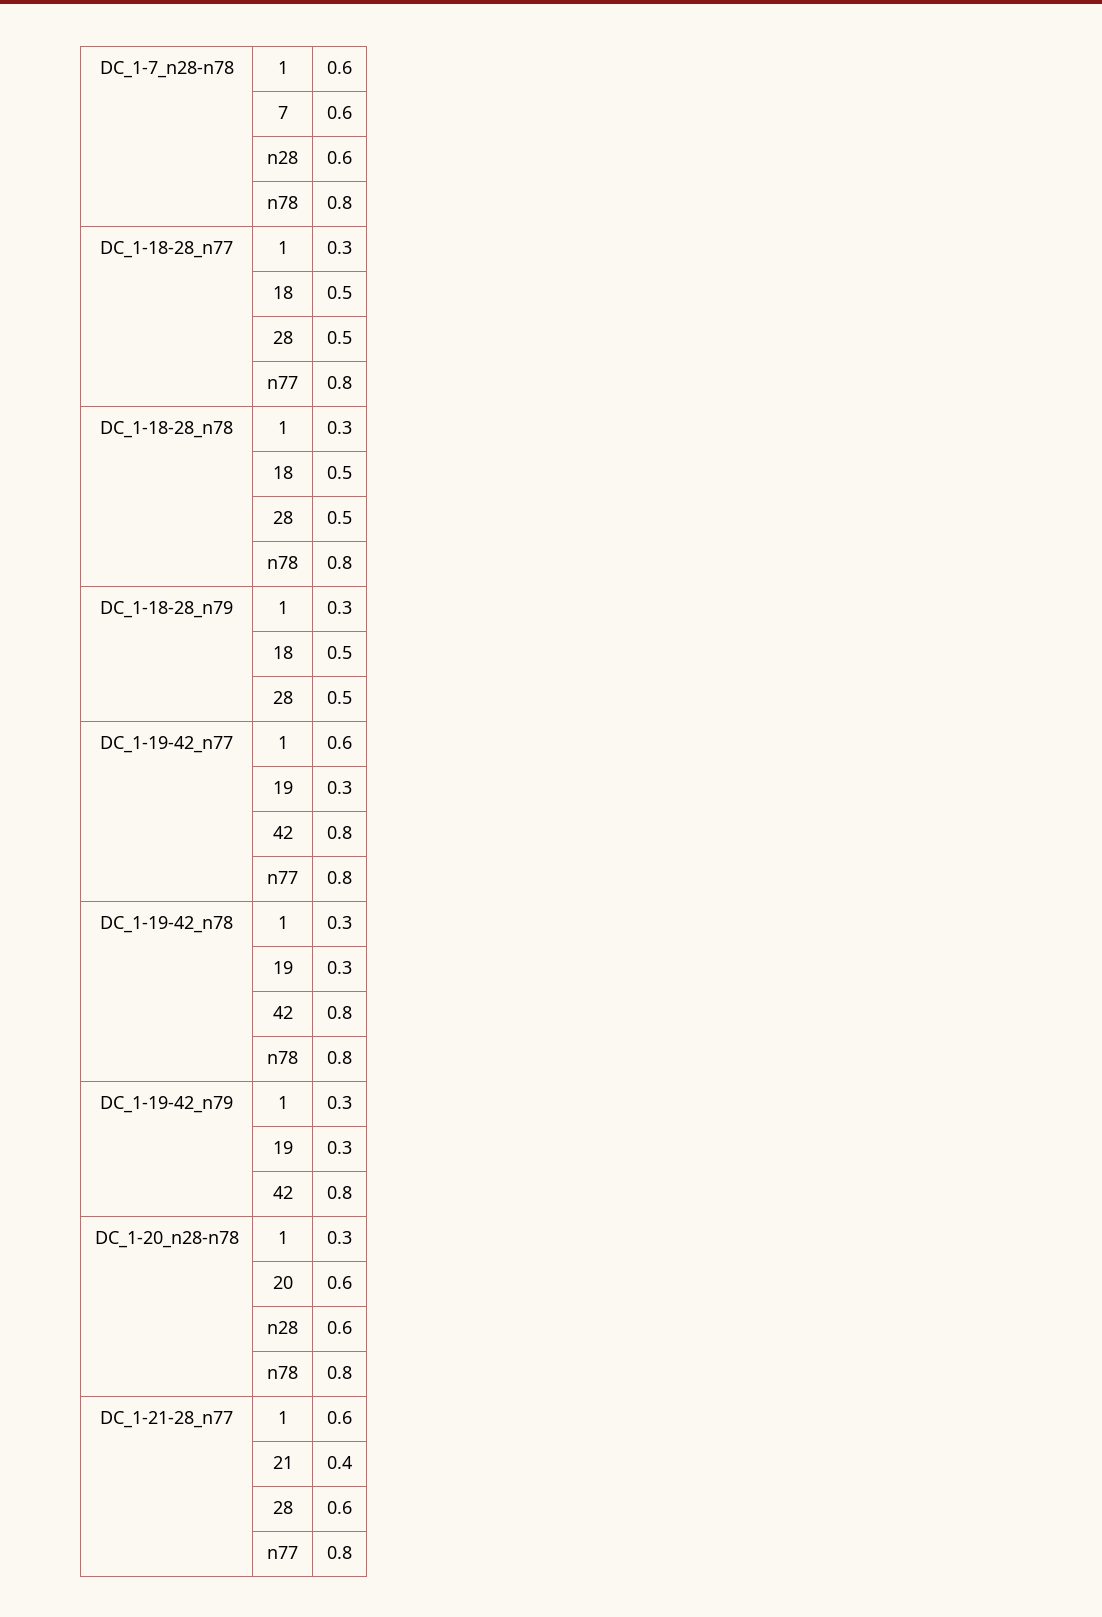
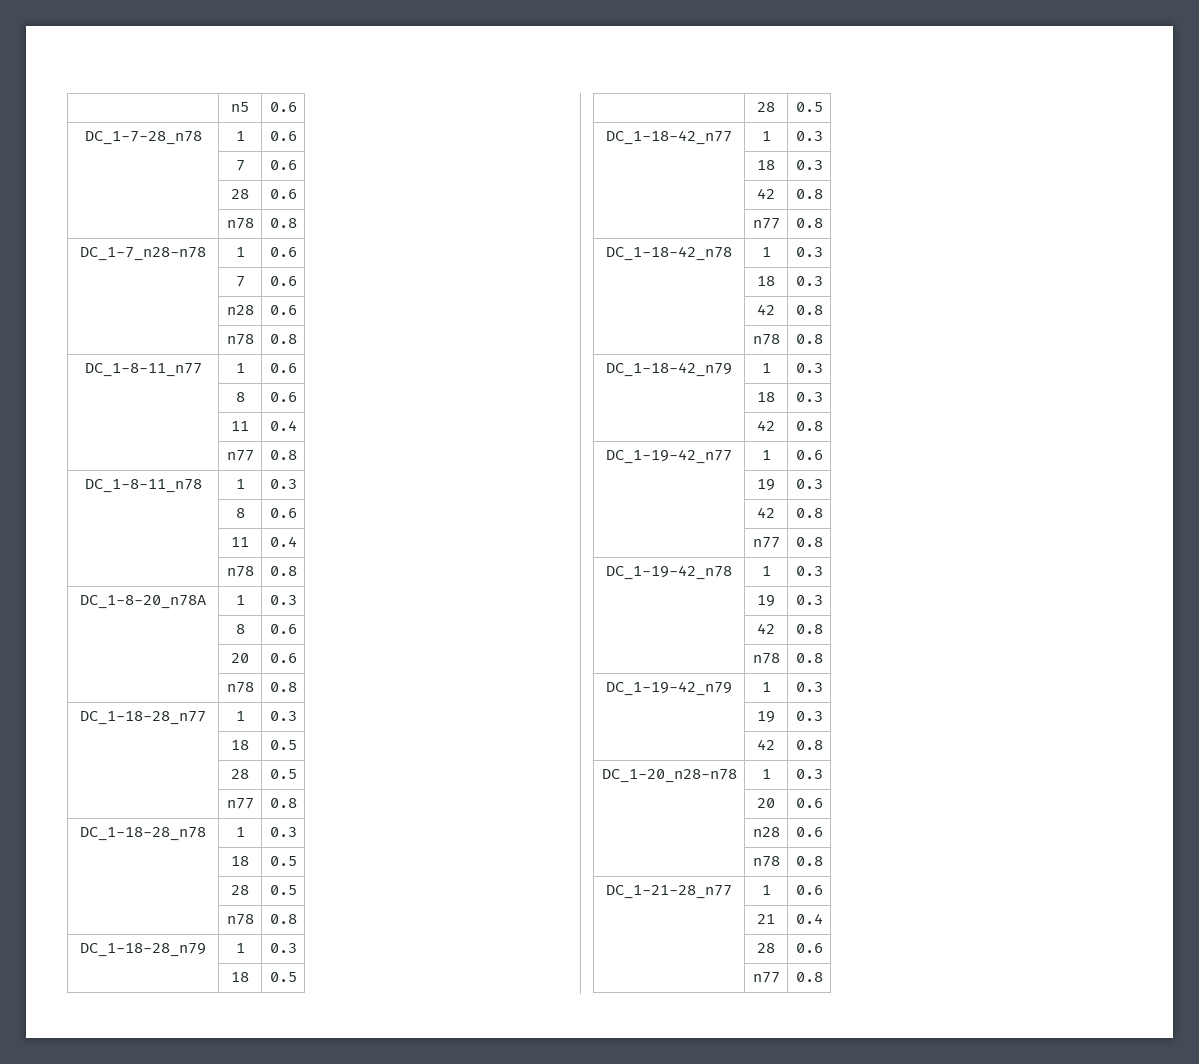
(99, 69) none -> [231,102,249,112] [269,102,297,112] [84,131,202,145] [235,131,245,141] [269,131,297,141] [235,160,245,171] [269,160,297,170] [231,189,249,199] [269,189,297,199] [226,218,254,229] [269,218,297,228] | n5 | 0.6 // DC_1-7-28_n78 | 1 | 0.6 // | 7 | 0.6 // | 28 | 0.6 // | n78 | 0.8 //
(352, 202) none -> [84,363,202,377] [235,363,245,373] [269,363,297,373] [235,392,245,402] [269,392,297,402] [231,421,249,431] [269,420,297,431] [226,450,254,461] [269,450,297,460] [84,479,202,493] [235,479,245,489] [269,479,297,489] [235,508,245,518] [269,508,297,518] [231,537,249,547] [269,536,297,547] [226,566,254,577] [269,566,297,576] [80,595,206,609] [235,595,245,605] [269,595,297,605] [235,624,245,634] [269,624,297,634] [231,653,249,663] [269,653,297,663] [226,682,254,693] [269,682,297,692] // DC_1-8-11_n77 | 1 | 0.6 // | 8 | 0.6 // | 11 | 0.4 // | n77 | 0.8 // DC_1-8-11_n78 | 1 | 0.3 // | 8 | 0.6 // | 11 | 0.4 // | n78 | 0.8 // DC_1-8-20_n78A | 1 | 0.3 // | 8 | 0.6 // | 20 | 0.6 // | n78 | 0.8
(352, 697) none -> [606,130,732,145] [761,131,771,141] [795,131,823,141] [757,160,775,170] [795,160,823,170] [757,188,775,199] [795,189,823,199] [752,218,780,229] [795,218,823,228] [606,246,732,261] [761,247,771,257] [795,247,823,257] [757,276,775,286] [795,276,823,286] [757,304,775,315] [795,305,823,315] [752,334,780,345] [795,334,823,344] [606,362,732,377] [761,363,771,373] [795,363,823,373] [757,392,775,402] [795,392,823,402] [757,420,775,431] [795,421,823,431] // DC_1-18-42_n77 | 1 | 0.3 // | 18 | 0.3 // | 42 | 0.8 // | n77 | 0.8 // DC_1-18-42_n78 | 1 | 0.3 // | 18 | 0.3 // | 42 | 0.8 // | n78 | 0.8 // DC_1-18-42_n79 | 1 | 0.3 // | 18 | 0.3 // | 42 | 0.8

